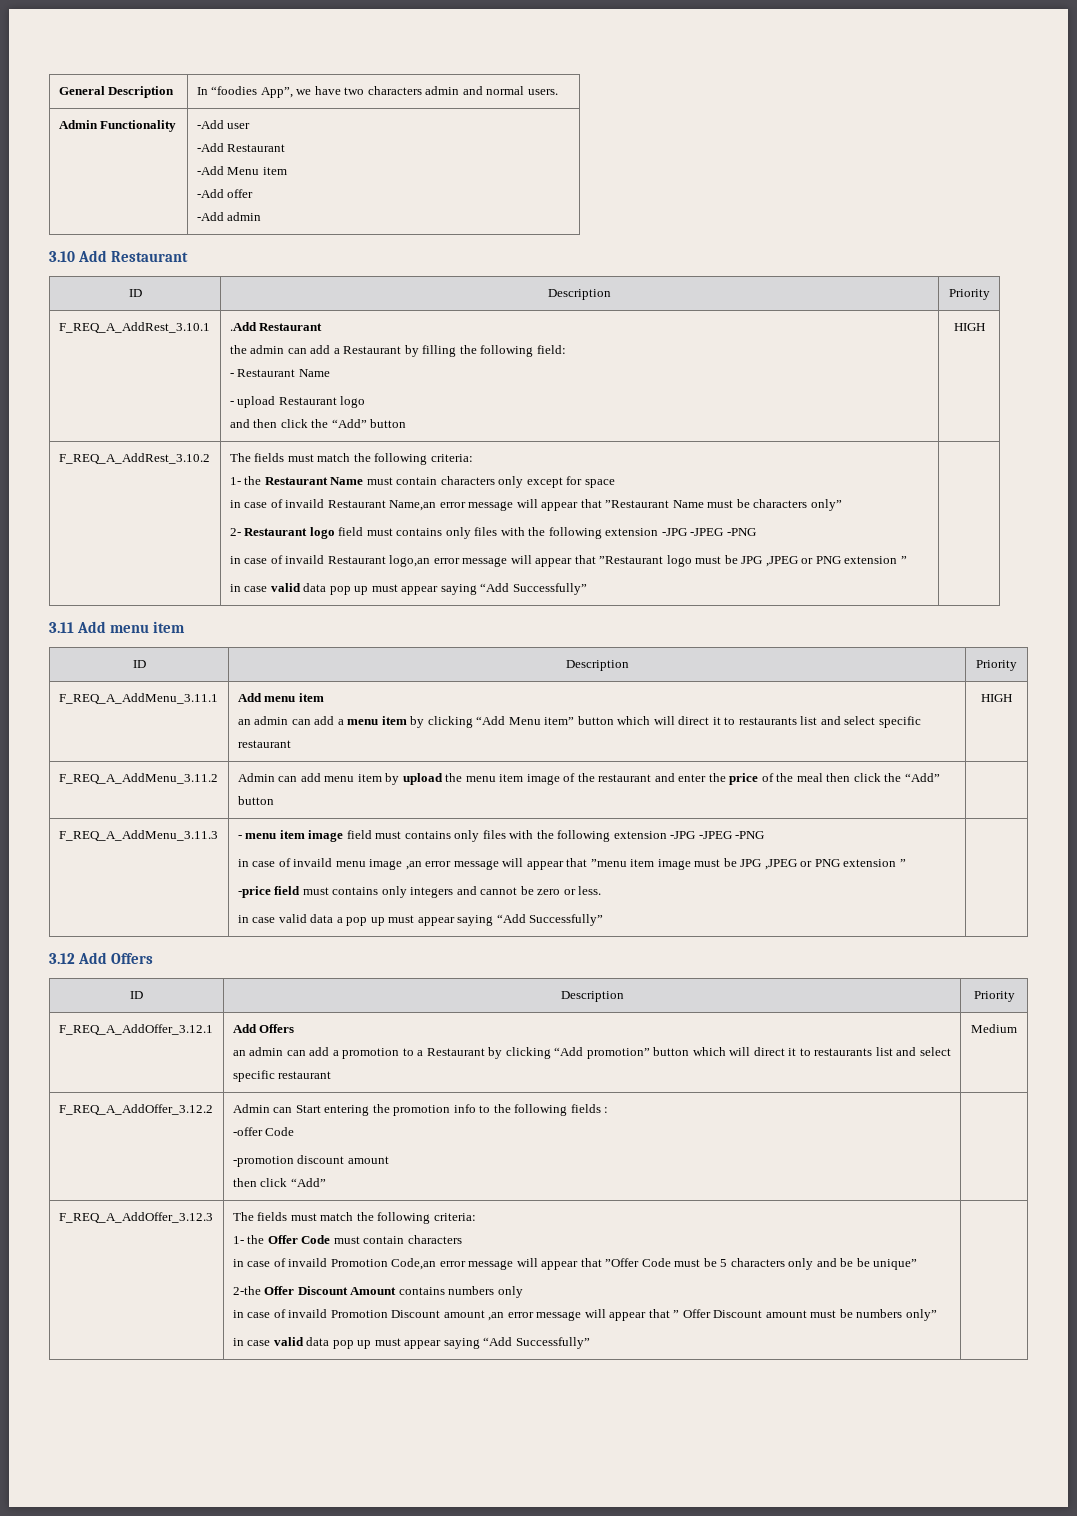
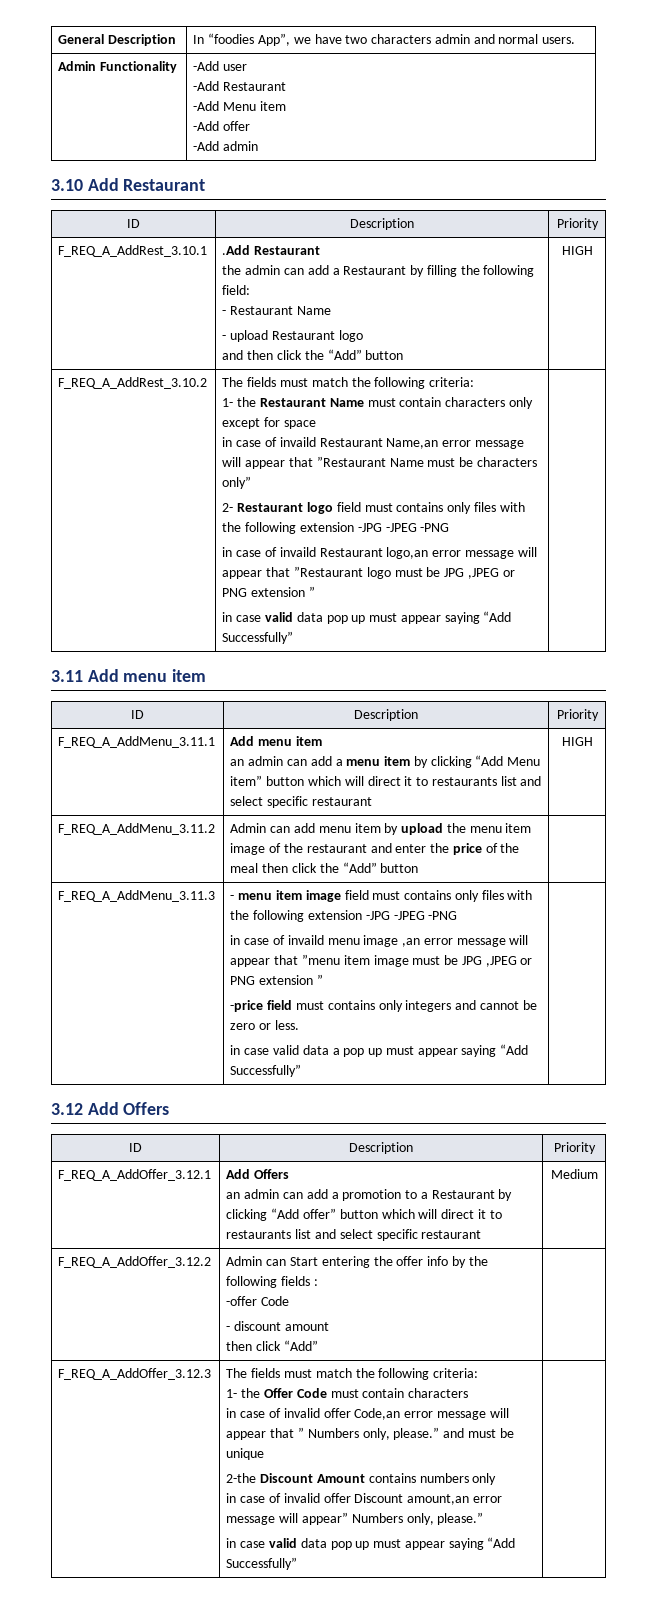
[586,1048,650,1059] promotion” -> [302,1208,336,1219] offer”
[393,1104,491,1116] promotion info to -> [396,1256,466,1268] offer info by
[232,1156,294,1167] -promotion -> [226,1326,231,1331] -
[288,1258,388,1267] invaild Promotion -> [283,1408,351,1418] invalid offer
[605,1258,918,1270] ”Offer Code must be 5 characters only and be be unique” -> [297,1427,514,1440] [226,1448,265,1460] ” Numbers only, please.” and must be unique
[264,1286,295,1295] Offer -> (257, 1478) none
[288,1309,937,1321] invaild Promotion Discount amount ,an error message will appear that ” Offer Discount amount must be numbers only” -> [283,1493,502,1505] [226,1512,484,1525] invalid offer Discount amount,an error message will appear” Numbers only, please.”

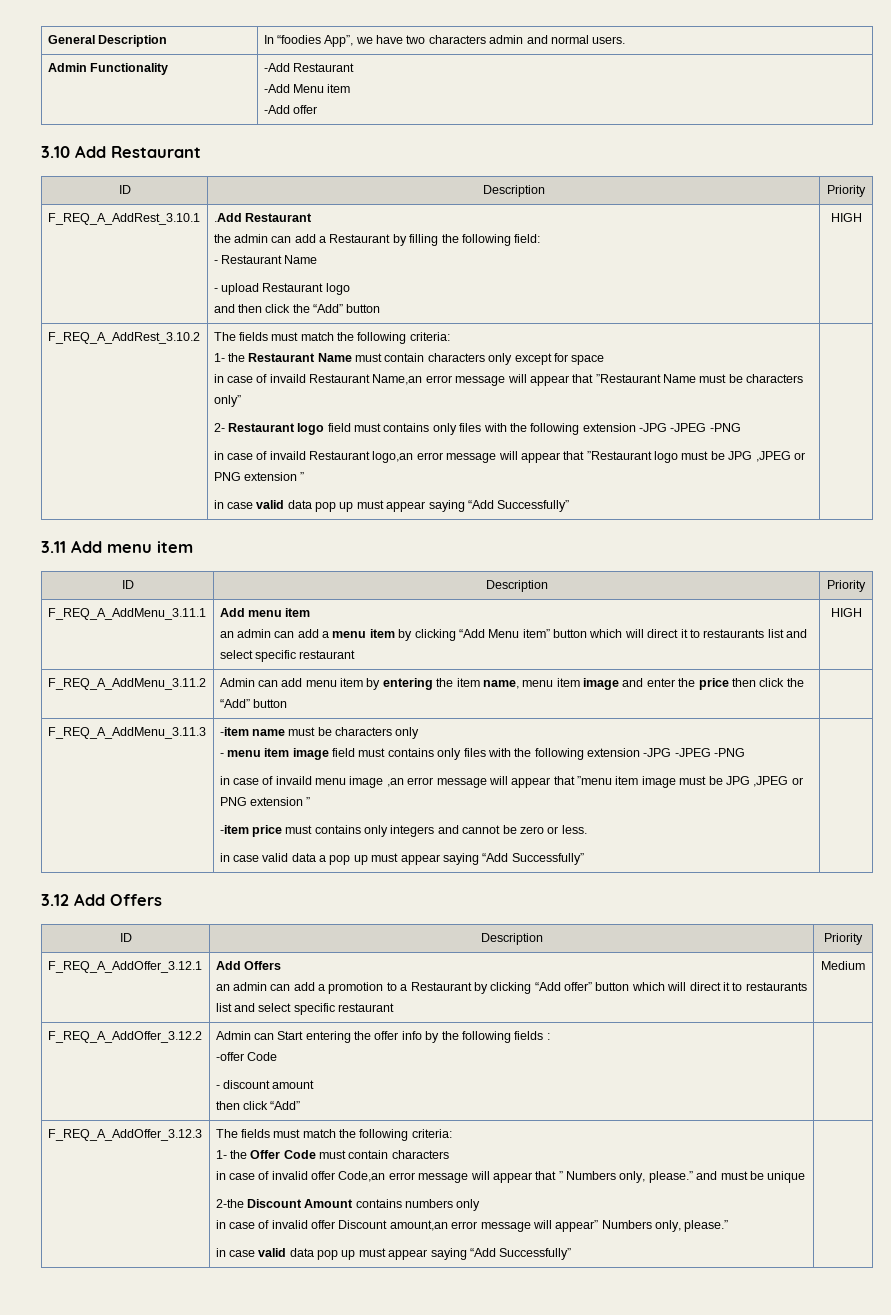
[223,64,248,71] [193,81,220,91] user // -Add -> (290, 67) none
[193,141,259,151] // -Add admin -> (317, 109) none
[401,823,532,835] [230,843,367,855] upload the menu item image of the restaurant -> [382,678,620,690] entering the item name, menu item image
[485,843,520,853] [230,863,259,873] of the meal -> (729, 684) none
(216, 896) none -> [219,727,420,739] -item name must be characters only //
[230,1000,293,1012] -price field -> [219,825,282,837] -item price

